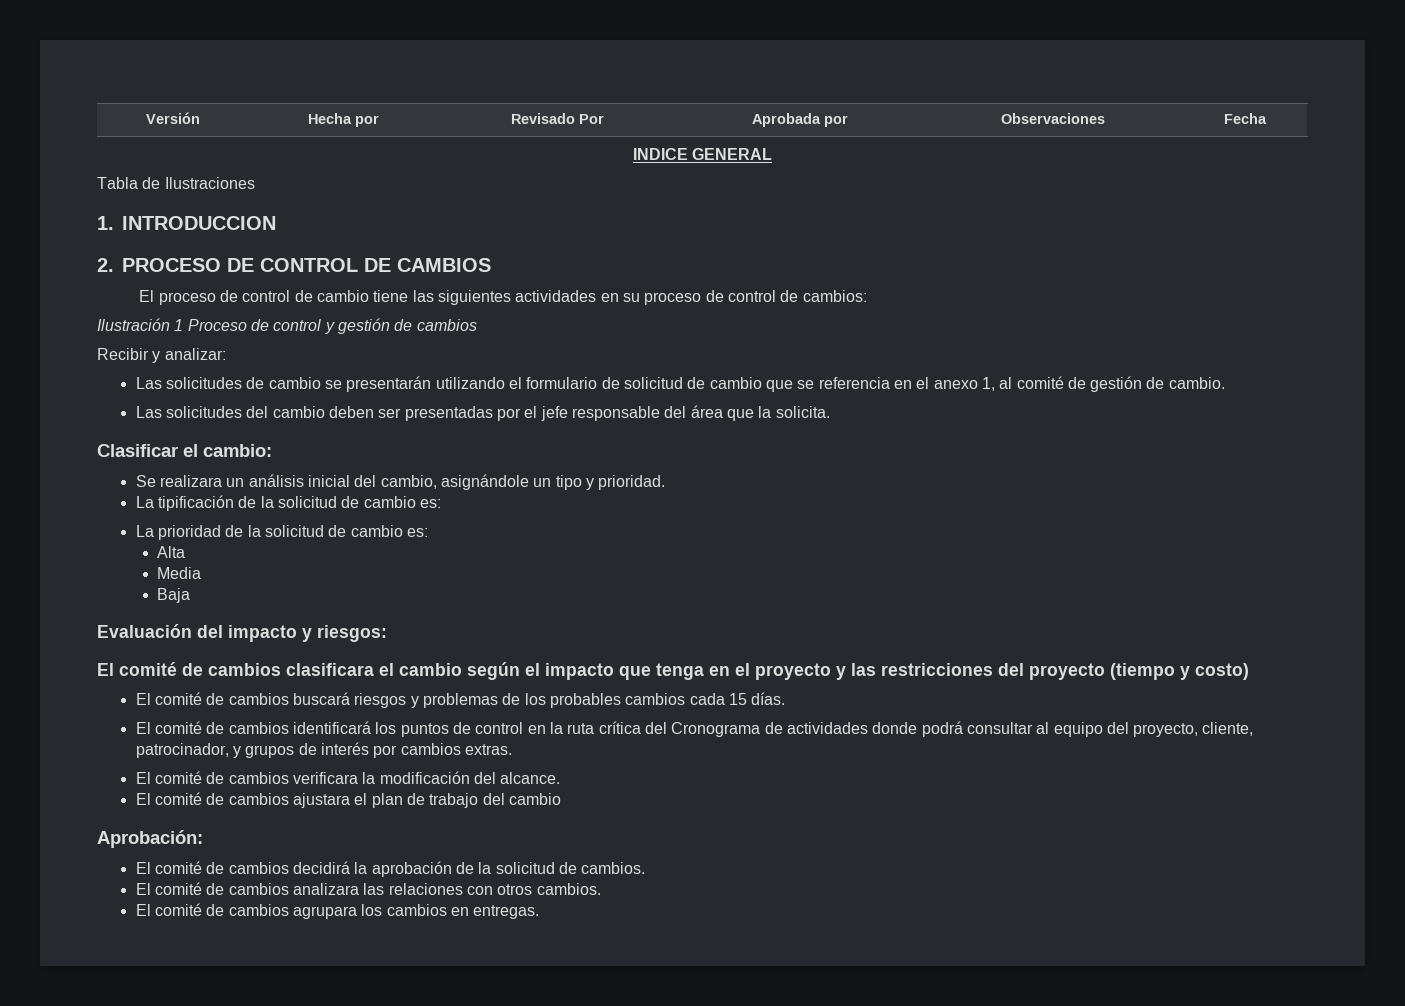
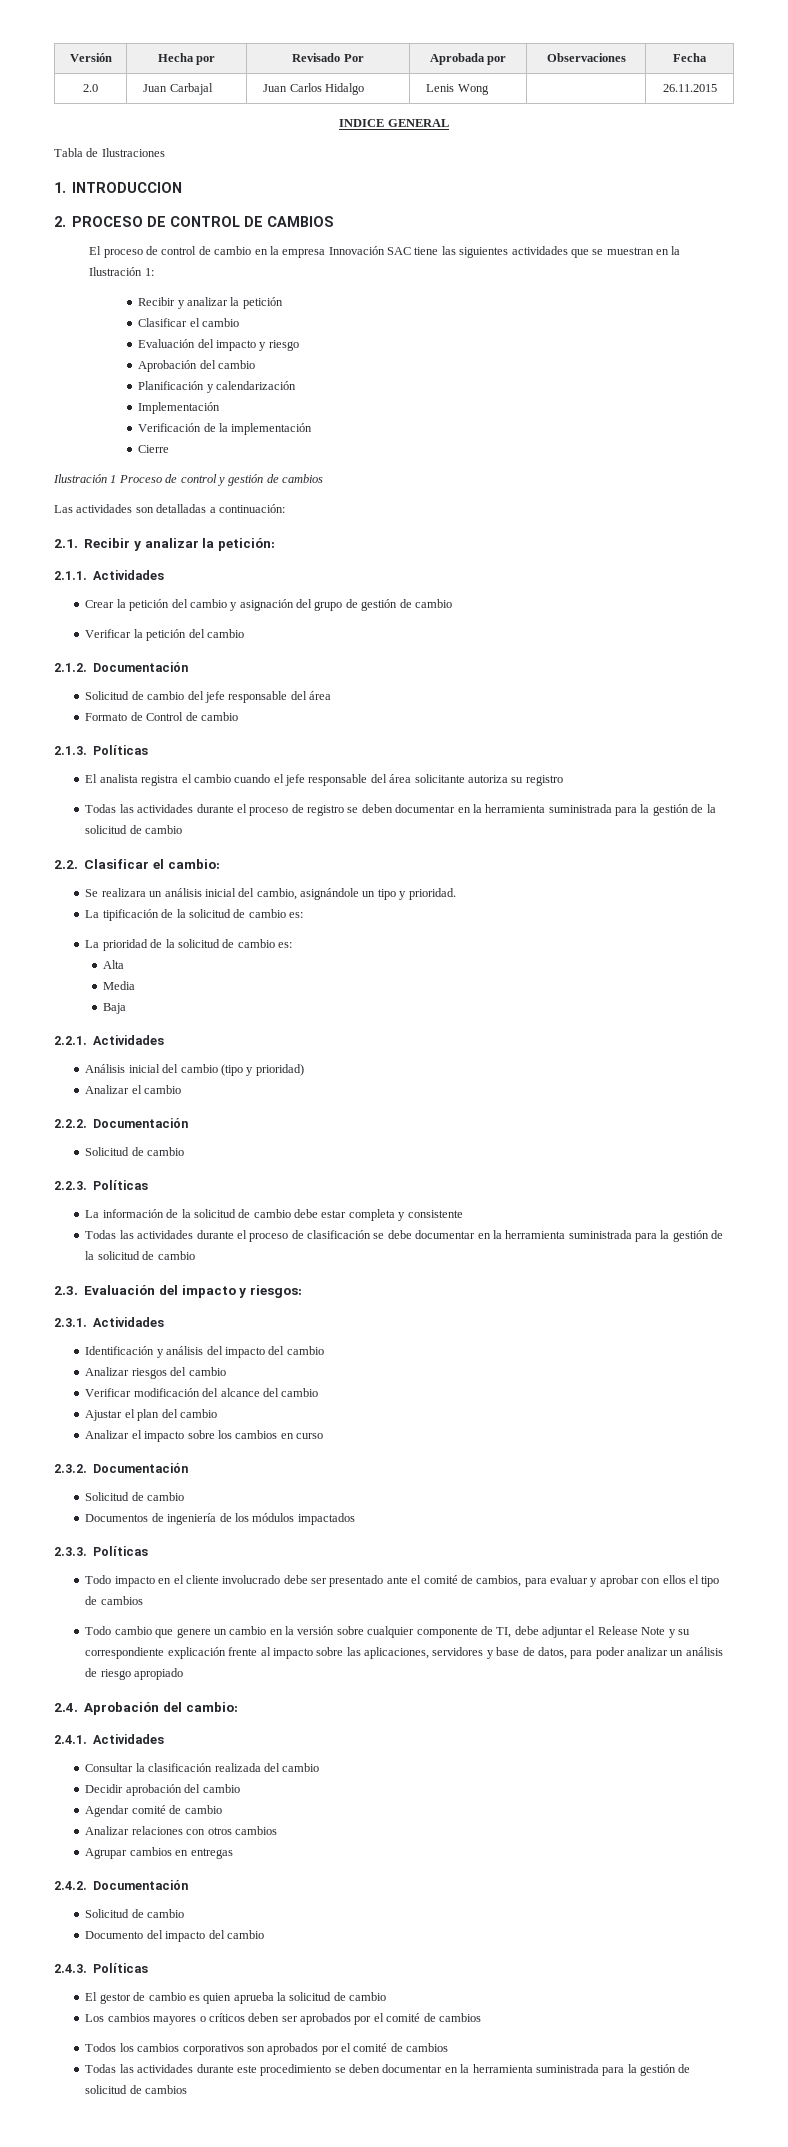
(1267, 118) none -> [83,84,98,92] [143,83,213,95] [263,83,365,95] [426,84,489,95] [662,84,717,92] // 2.0 | Juan Carbajal | Juan Carlos Hidalgo | Lenis Wong | | 26.11.2015
[373,290,867,305] tiene las siguientes actividades en su proceso de control de cambios: -> [254,246,681,258] [89,267,154,276] [138,297,283,309] [138,318,240,327] [138,339,299,351] [138,360,256,372] [138,381,297,393] [138,402,221,414] [138,423,313,435] [138,445,170,453] en la empresa Innovación SAC tiene las siguientes actividades que se muestran en la Ilustración 1: // Recibir y analizar la petición // Clasificar el cambio // Evaluación del impacto y riesgo // Aprobación del cambio // Planificación y calendarización // Implementación // Verificación de la implementación // Cierre
[97,348,226,363] [135,376,1225,392] [135,406,522,421] Recibir y analizar: // Las solicitudes de cambio se presentarán utilizando el formulario de solicitud de cambio que se referencia en el anexo 1, al comité de gestión de cambio. // Las solicitudes del cambio deben ser presentadas por -> [54,504,285,513] [54,538,275,551] [54,570,165,580] [85,599,452,611] [85,629,244,641] [54,662,189,672] [85,691,332,703] [85,712,238,721] [54,745,149,755] [85,774,271,786] Las actividades son detalladas a continuación: // 2.1. Recibir y analizar la petición: // 2.1.1. Actividades // Crear la petición del cambio y asignación del grupo de gestión de cambio // Verificar la petición del cambio // 2.1.2. Documentación // Solicitud de cambio del jefe responsable del área // Formato de Control de cambio // 2.1.3. Políticas // El analista registra el cambio cuando
[726,406,830,421] que la solicita. // -> [414,774,563,786] [85,804,716,816] [85,825,183,834] [54,860,78,869] solicitante autoriza su registro // Todas las actividades durante el proceso de registro se deben documentar en la herramienta suministrada para la gestión de la solicitud de cambio // 2.2.
(191, 595) none -> [54,1035,165,1045] [85,1064,304,1076] [85,1085,182,1094] [54,1118,189,1128] [85,1147,185,1156] [54,1180,149,1190] [85,1209,463,1221] [85,1230,724,1242] [85,1251,195,1260] [54,1286,78,1295] 2.2.1. Actividades // Análisis inicial del cambio (tipo y prioridad) // Analizar el cambio // 2.2.2. Documentación // Solicitud de cambio // 2.2.3. Políticas // La información de la solicitud de cambio debe estar completa y consistente // Todas las actividades durante el proceso de clasificación se debe documentar en la herramienta suministrada para la gestión de la solicitud de cambio // 2.3.
[97,662,1249,680] [135,692,786,708] [135,721,1254,737] [135,742,513,758] [135,771,561,784] [135,792,562,808] [97,830,203,848] [135,861,646,877] [135,882,601,895] [135,903,540,919] El comité de cambios clasificara el cambio según el impacto que tenga en el proyecto y las restricciones del proyecto (tiempo y costo) // El comité de cambios buscará riesgos y problemas de los probables cambios cada 15 días. // El comité de cambios identificará los puntos de control en la ruta crítica del Cronograma de actividades donde podrá consultar al equipo del proyecto, cliente, patrocinador, y grupos de interés por cambios extras. // El comité de cambios verificara la modificación del alcance. // El comité de cambios ajustara el plan de trabajo del cambio // Aprobación: // El comité de cambios decidirá la aprobación de la solicitud de cambios. // El comité de cambios analizara las relaciones con otros cambios. // El comité de cambios agrupara los cambios en entregas. -> [54,1317,165,1327] [85,1346,324,1358] [85,1367,226,1379] [85,1388,319,1397] [85,1409,217,1421] [85,1430,324,1442] [54,1463,189,1473] [85,1492,185,1501] [85,1513,355,1525] [54,1546,149,1556] [85,1575,720,1587] [85,1596,143,1605] [85,1626,690,1638] [85,1647,723,1659] [85,1668,184,1680] [54,1702,238,1715] [54,1734,165,1744] [85,1763,320,1772] [85,1784,240,1796] [85,1805,222,1817] [85,1826,277,1835] [85,1847,233,1859] [54,1880,189,1890] [85,1909,185,1918] [85,1930,264,1942] [54,1963,149,1973] [85,1992,387,2004] [85,2013,481,2025] [85,2043,449,2055] [85,2064,691,2076] [85,2085,188,2094] 2.3.1. Actividades // Identificación y análisis del impacto del cambio // Analizar riesgos del cambio // Verificar modificación del alcance del cambio // Ajustar el plan del cambio // Analizar el impacto sobre los cambios en curso // 2.3.2. Documentación // Solicitud de cambio // Documentos de ingeniería de los módulos impactados // 2.3.3. Políticas // Todo impacto en el cliente involucrado debe ser presentado ante el comité de cambios, para evaluar y aprobar con ellos el tipo de cambios // Todo cambio que genere un cambio en la versión sobre cualquier componente de TI, debe adjuntar el Release Note y su correspondiente explicación frente al impacto sobre las aplicaciones, servidores y base de datos, para poder analizar un análisis de riesgo apropiado // 2.4. Aprobación del cambio: // 2.4.1. Actividades // Consultar la clasificación realizada del cambio // Decidir aprobación del cambio // Agendar comité de cambio // Analizar relaciones con otros cambios // Agrupar cambios en entregas // 2.4.2. Documentación // Solicitud de cambio // Documento del impacto del cambio // 2.4.3. Políticas // El gestor de cambio es quien aprueba la solicitud de cambio // Los cambios mayores o críticos deben ser aprobados por el comité de cambios // Todos los cambios corporativos son aprobados por el comité de cambios // Todas las actividades durante este procedimiento se deben documentar en la herramienta suministrada para la gestión de solicitud de cambios

